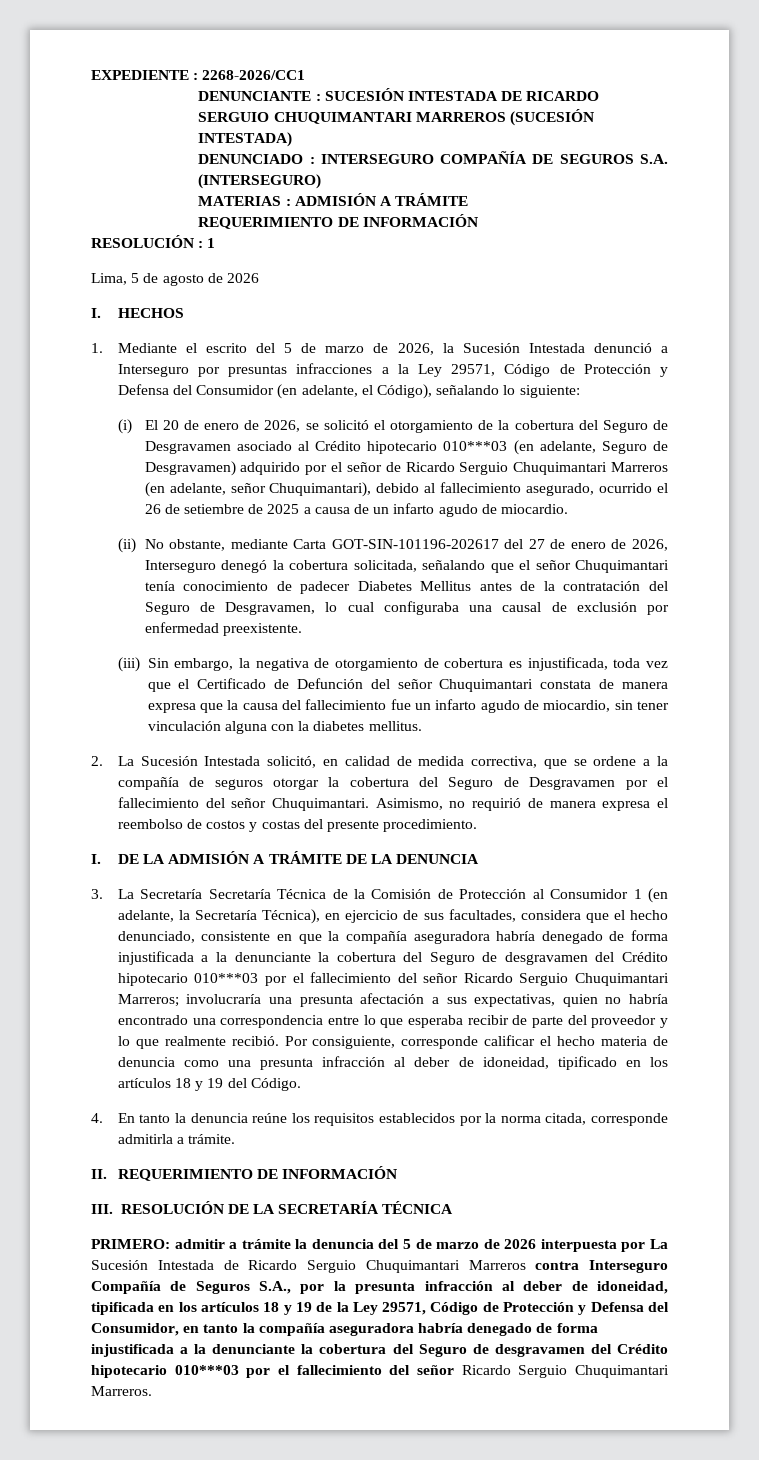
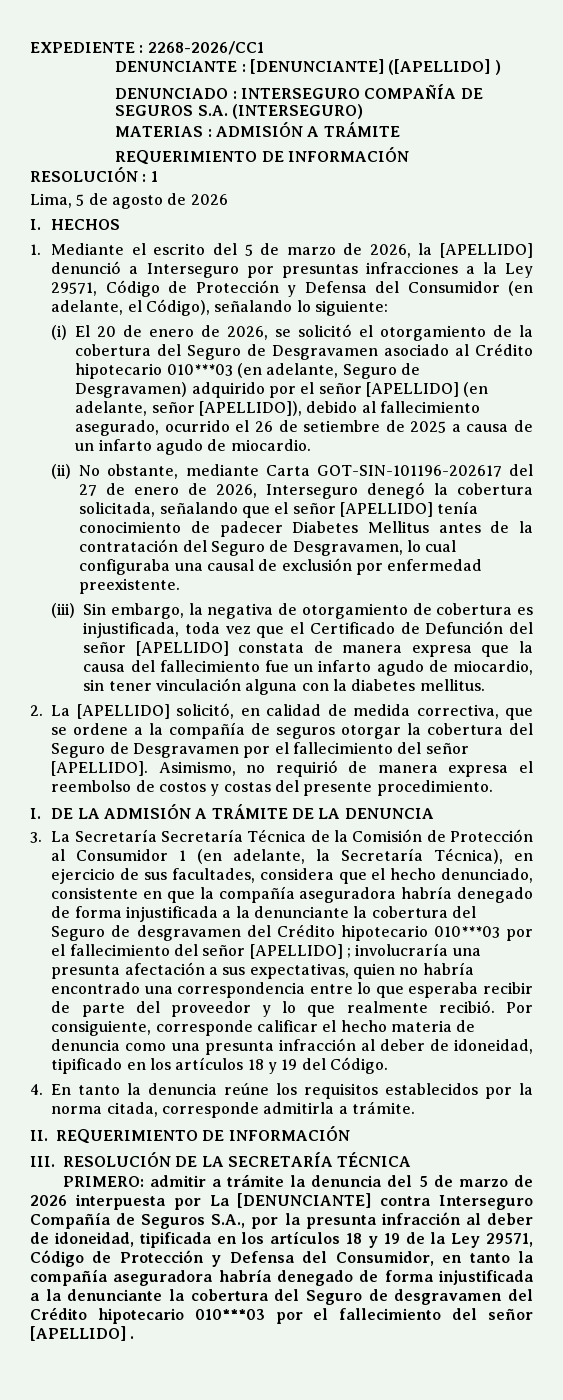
[324,88,600,101] [198,109,594,126] [198,132,293,147] SUCESIÓN INTESTADA DE RICARDO SERGUIO CHUQUIMANTARI MARREROS (SUCESIÓN INTESTADA) -> [250,59,501,75] [DENUNCIANTE] ([APELLIDO] )
[462,343,585,353] Sucesión Intestada -> [440,243,533,258] [APELLIDO]
[385,462,668,475] de Ricardo Serguio Chuquimantari Marreros -> [365,382,459,397] [APELLIDO]
[269,482,372,497] Chuquimantari), -> [198,401,302,416] [APELLIDO]),
[575,560,670,573] Chuquimantari -> [339,502,433,517] [APELLIDO]
[439,679,534,692] Chuquimantari -> [135,641,229,656] [APELLIDO]
[140,756,261,766] Sucesión Intestada -> [76,704,170,719] [APELLIDO]
[271,798,369,811] Chuquimantari. -> [51,761,149,776] [APELLIDO].
[463,973,670,986] [117,994,179,1007] Ricardo Serguio Chuquimantari Marreros; -> [249,944,351,959] [APELLIDO] ;
[91,1260,526,1273] Sucesión Intestada de Ricardo Serguio Chuquimantari Marreros -> [237,1193,372,1208] [DENUNCIANTE]
[461,1365,670,1378] [91,1386,152,1396] Ricardo Serguio Chuquimantari Marreros. -> [30,1326,135,1341] [APELLIDO] .

